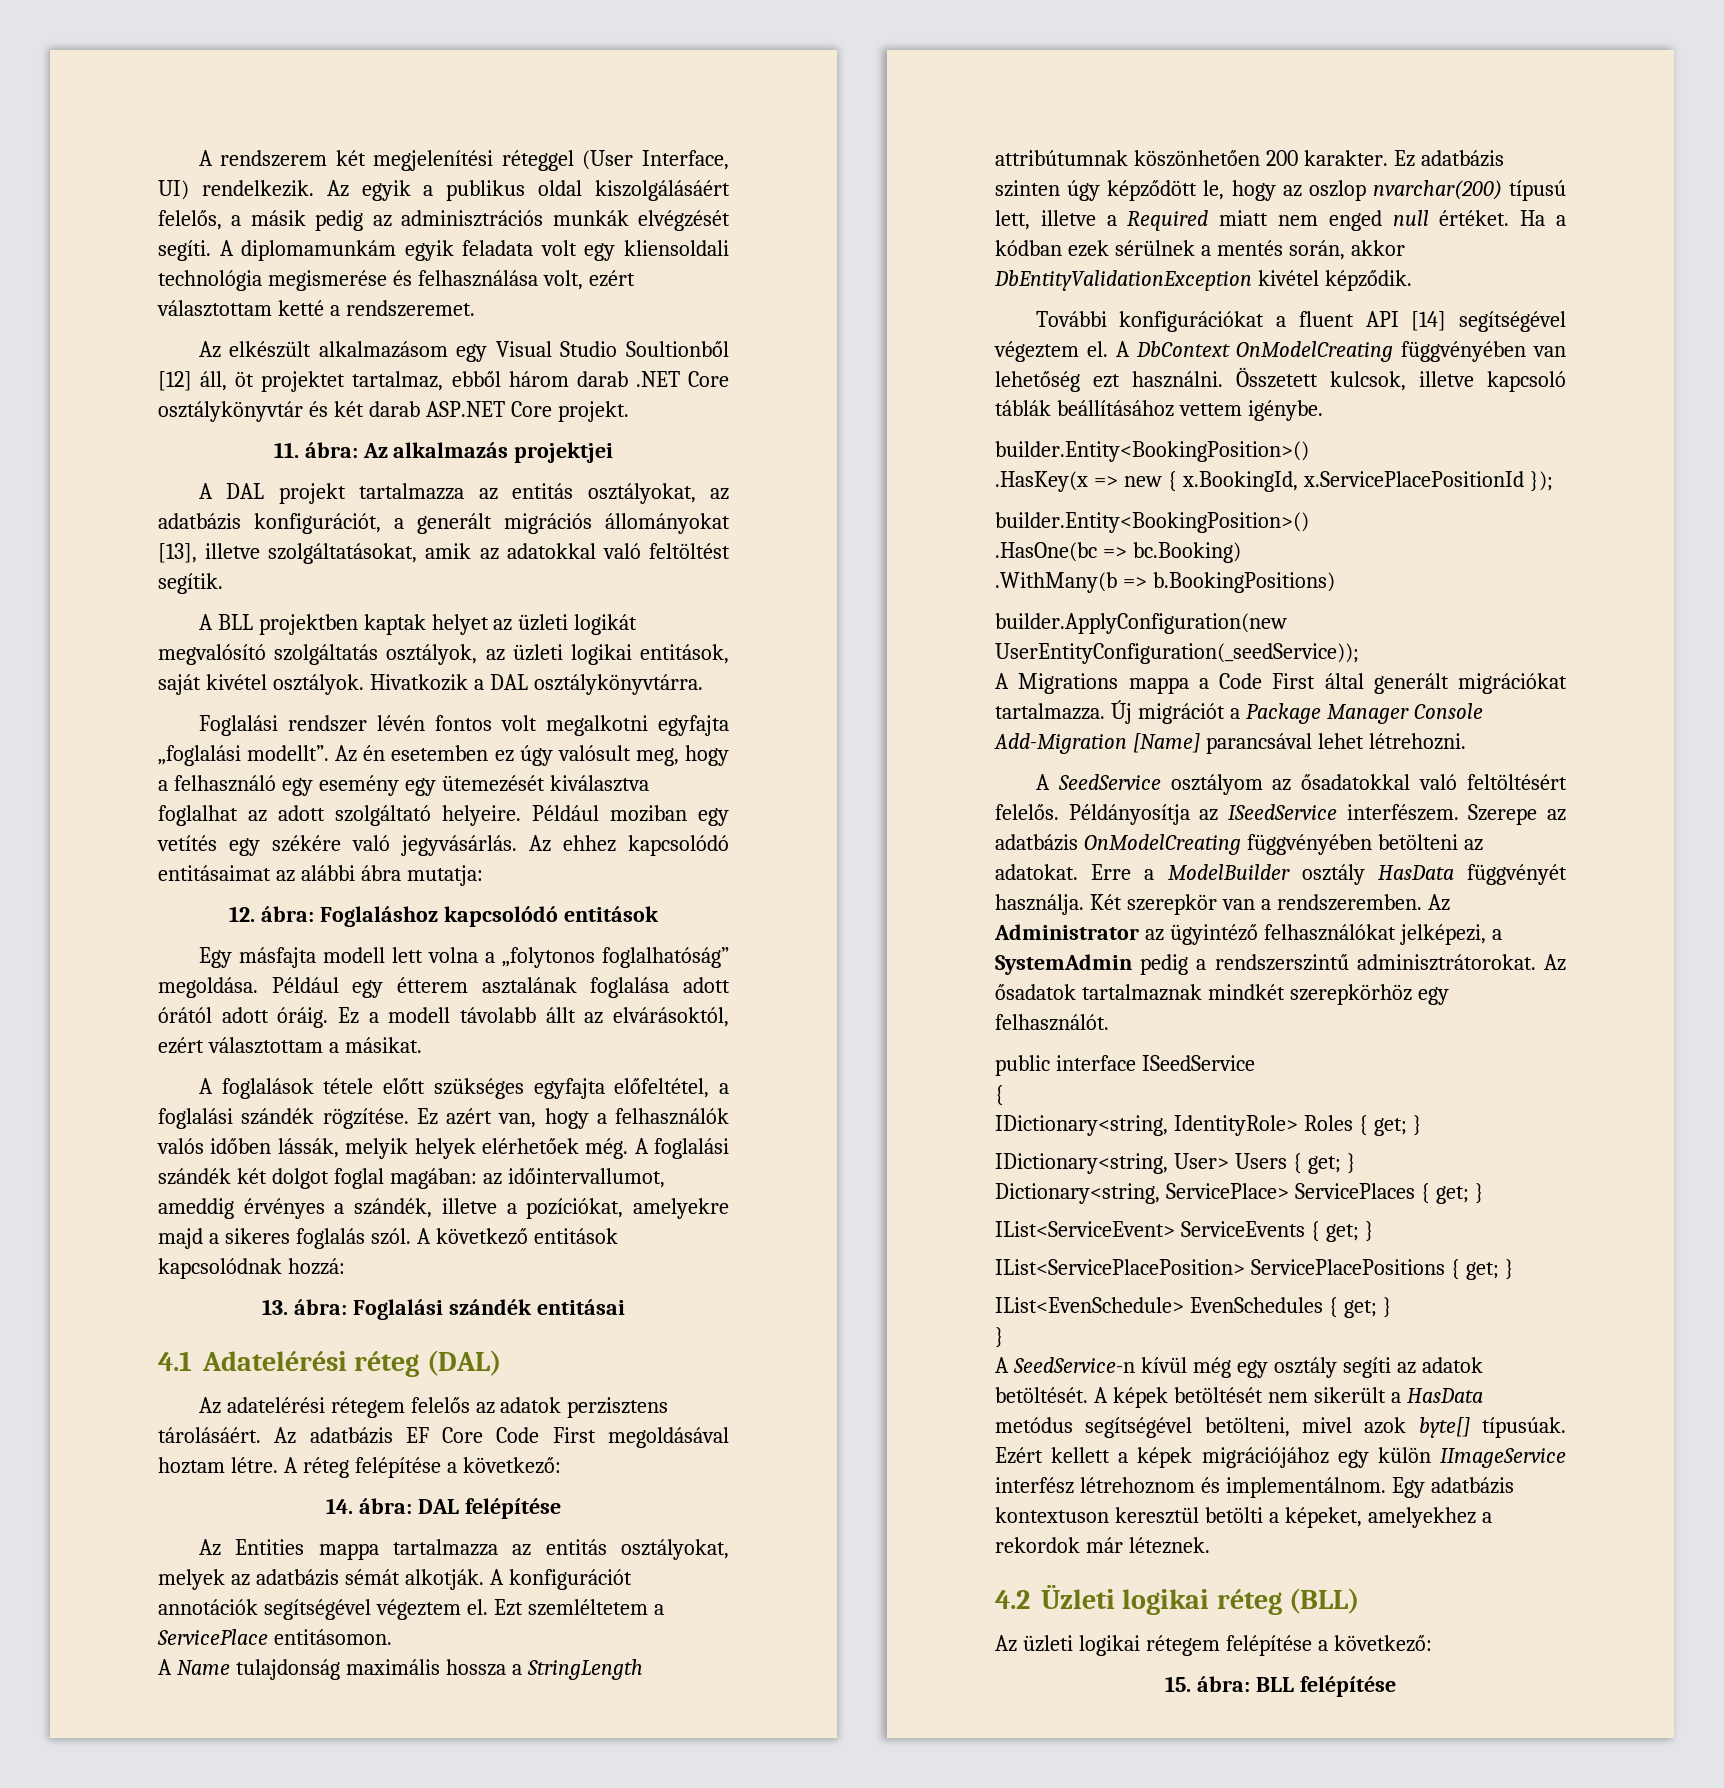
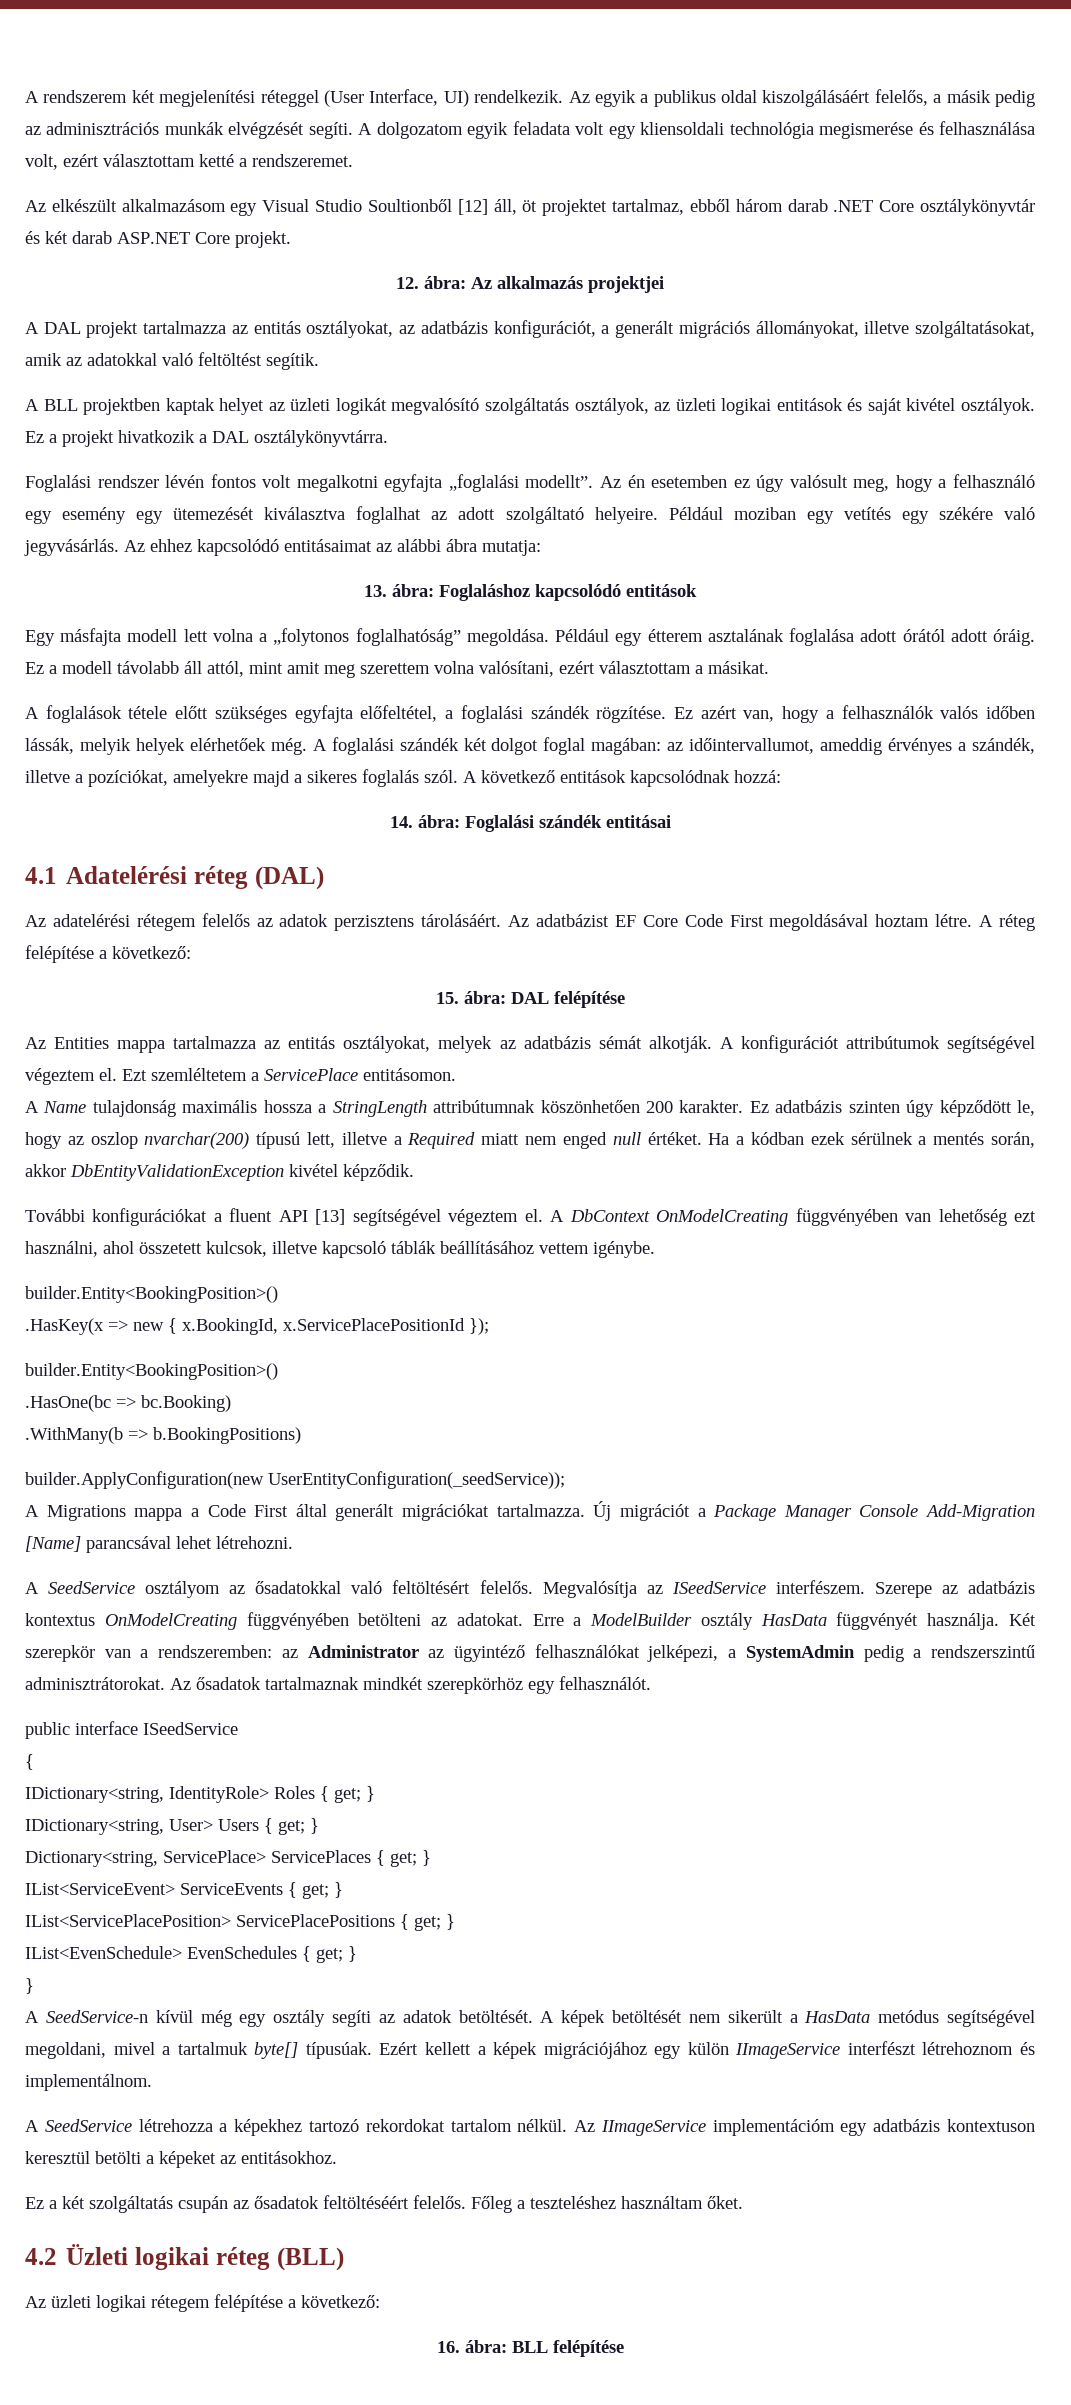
[241,240,397,261] diplomamunkám -> [376,122,463,139] dolgozatom
[273,442,299,458] 11. -> [396,277,419,289] 12.
[605,513,730,534] [158,543,197,563] állományokat [13], -> [755,321,859,338] állományokat,
[640,644,730,664] entitások, -> [776,398,863,411] entitások és
[369,674,468,691] Hivatkozik -> [25,430,195,447] Ez a projekt hivatkozik
[229,906,256,922] 12. -> [364,585,387,597] 13.
[545,1007,729,1027] állt az elvárásoktól, -> [184,661,554,678] áll attól, mint amit meg szerettem volna valósítani,
[262,1299,289,1315] 13. -> [389,816,413,828] 14.
[309,1427,393,1444] adatbázis -> [536,914,610,927] adatbázist
[326,1498,354,1514] 14. -> [435,992,459,1004] 15.
[158,1599,258,1615] annotációk -> [845,1036,940,1049] attribútumok
[1411,311,1447,331] [14] -> [315,1209,346,1225] [13]
[1132,367,1318,388] használni. Összetett -> [25,1241,202,1257] használni, ahol összetett
[1068,804,1190,825] Példányosítja -> [542,1581,637,1598] Megvalósítja
(1078, 842) none -> [25,1613,95,1626] kontextus
[1276,894,1450,911] rendszeremben. Az -> [158,1645,298,1658] rendszeremben: az
[1204,1417,1407,1437] betölteni, mivel azok -> [25,2042,248,2059] megoldani, mivel a tartalmuk
[995,1477,1074,1494] interfész -> [847,2041,916,2055] interfészt
[1391,1477,1425,1498] Egy -> [25,2119,868,2136] // A SeedService létrehozza a képekhez tartozó rekordokat tartalom nélkül. Az IImageService implementációm egy
[1284,1507,1492,1528] [995,1537,1210,1554] képeket, amelyekhez a rekordok már léteznek. -> [159,2151,337,2168] [25,2195,743,2213] képeket az entitásokhoz. // Ez a két szolgáltatás csupán az ősadatok feltöltéséért felelős. Főleg a teszteléshez használtam őket.
[1165,1676,1192,1692] 15. -> [436,2341,460,2353] 16.

